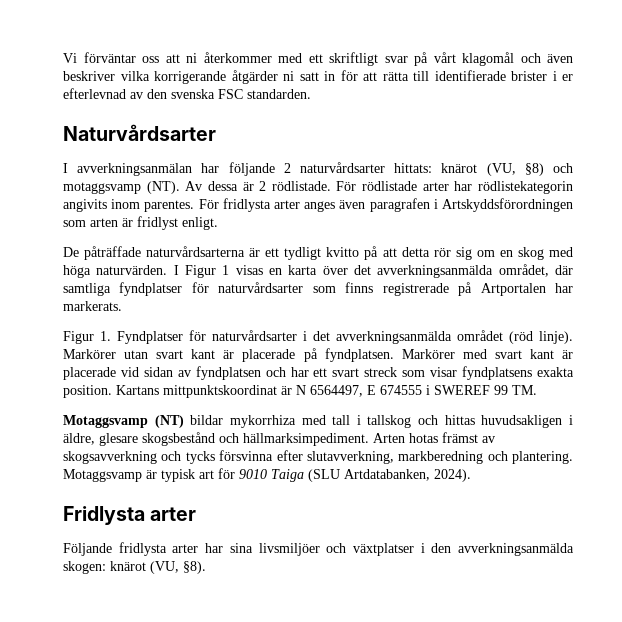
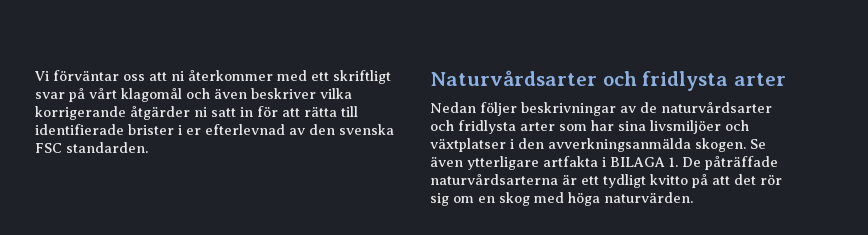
[63,162,573,176] [63,181,573,194] [63,198,573,212] [63,216,218,230] // I avverkningsanmälan har följande 2 naturvårdsarter hittats: knärot (VU, §8) och motaggsvamp (NT). Av dessa är 2 rödlistade. För rödlistade arter har rödlistekategorin angivits inom parentes. För fridlysta arter anges även paragrafen i Artskyddsförordningen som arten är fridlyst enligt. // -> [602,71,786,91] [430,102,772,116] [430,120,749,134] [430,138,766,152] [430,156,678,170] och fridlysta arter // Nedan följer beskrivningar av de naturvårdsarter och fridlysta arter som har sina livsmiljöer och växtplatser i den avverkningsanmälda skogen. Se även ytterligare artfakta i BILAGA 1.
[401,247,430,257] detta -> [734,174,756,185] det
[173,264,573,278] [63,282,574,296] [63,301,122,311] [63,330,573,344] [63,348,573,362] [63,366,574,380] [63,385,537,398] [63,415,573,428] [63,432,495,446] [63,450,573,464] [63,468,471,482] [63,506,197,525] [63,542,574,556] [63,561,206,574] I Figur 1 visas en karta över det avverkningsanmälda området, där samtliga fyndplatser för naturvårdsarter som finns registrerade på Artportalen har markerats. // Figur 1. Fyndplatser för naturvårdsarter i det avverkningsanmälda området (röd linje). Markörer utan svart kant är placerade på fyndplatsen. Markörer med svart kant är placerade vid sidan av fyndplatsen och har ett svart streck som visar fyndplatsens exakta position. Kartans mittpunktskoordinat är N 6564497, E 674555 i SWEREF 99 TM. // Motaggsvamp (NT) bildar mykorrhiza med tall i tallskog och hittas huvudsakligen i äldre, glesare skogsbestånd och hällmarksimpediment. Arten hotas främst av skogsavverkning och tycks försvinna efter slutavverkning, markberedning och plantering. Motaggsvamp är typisk art för 9010 Taiga (SLU Artdatabanken, 2024). // Fridlysta arter // Följande fridlysta arter har sina livsmiljöer och växtplatser i den avverkningsanmälda skogen: knärot (VU, §8). -> (693, 197) none

